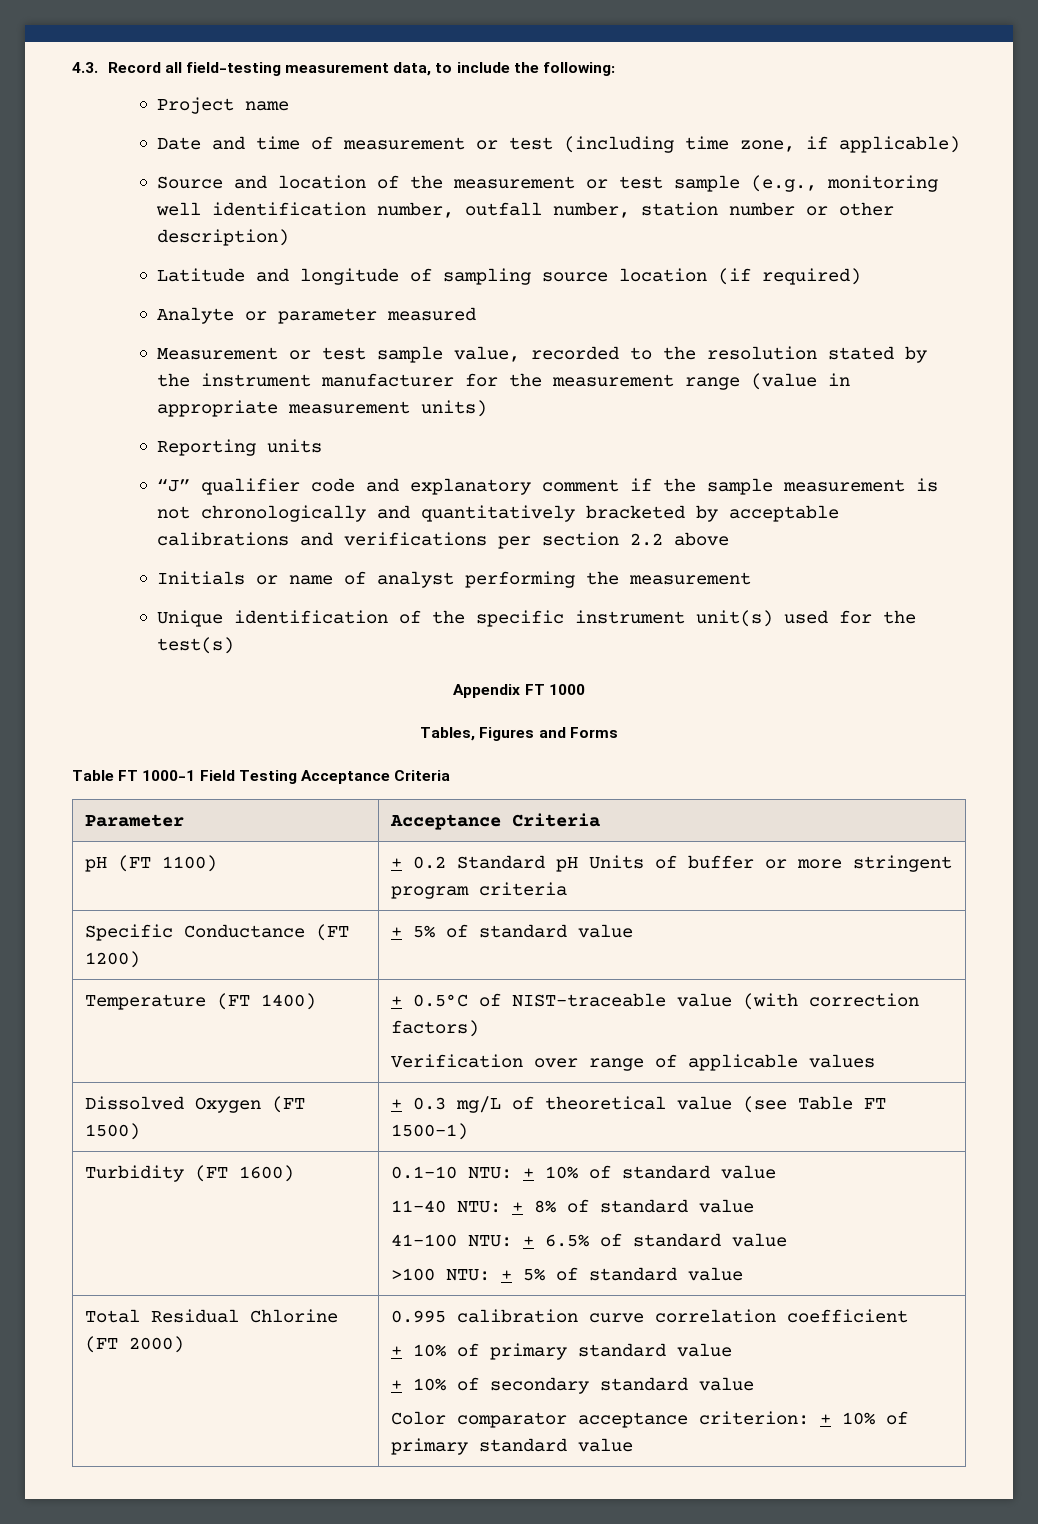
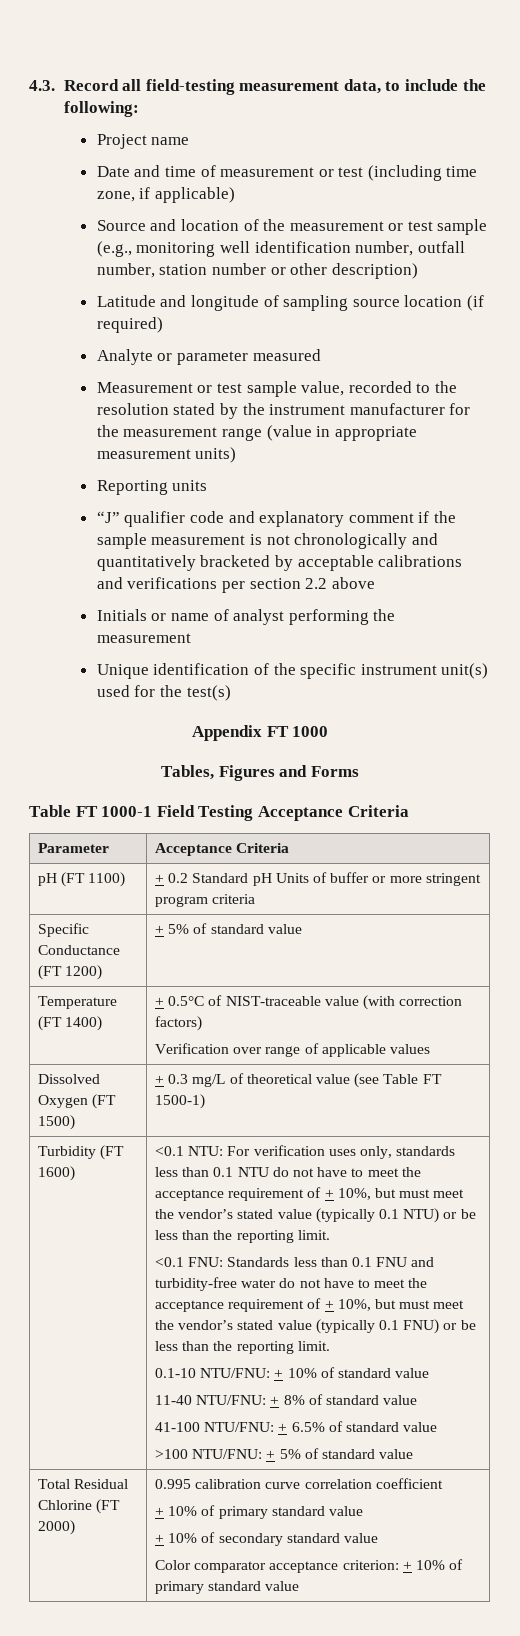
[391,1166,513,1179] 0.1-10 NTU: -> [155,1145,456,1159] [155,1167,421,1177] [155,1187,465,1201] [155,1208,476,1223] [155,1230,330,1243] [155,1257,435,1267] [155,1277,428,1291] [155,1298,465,1312] [155,1319,476,1334] [155,1341,330,1354] [155,1368,271,1378] <0.1 NTU: For verification uses only, standards less than 0.1 NTU do not have to meet the acceptance requirement of + 10%, but must meet the vendor’s stated value (typically 0.1 NTU) or be less than the reporting limit. // <0.1 FNU: Standards less than 0.1 FNU and turbidity-free water do not have to meet the acceptance requirement of + 10%, but must meet the vendor’s stated value (typically 0.1 FNU) or be less than the reporting limit. // 0.1-10 NTU/FNU:
[457,1201,502,1213] NTU: -> [196,1395,267,1405] NTU/FNU:
[468,1235,513,1247] NTU: -> [204,1422,275,1432] NTU/FNU:
[446,1269,491,1281] NTU: -> [192,1449,263,1459] NTU/FNU:

